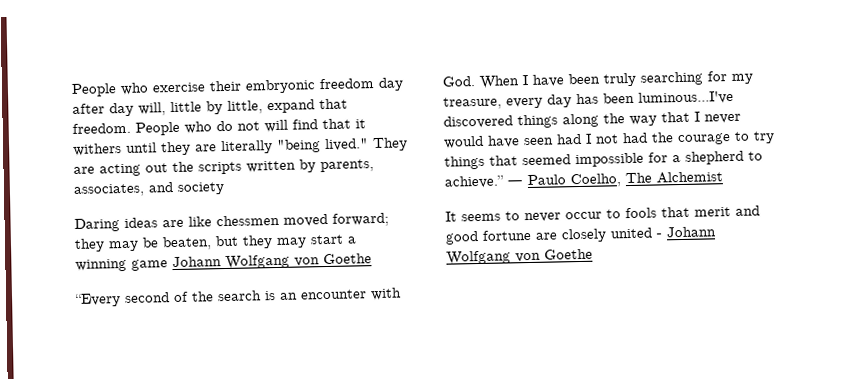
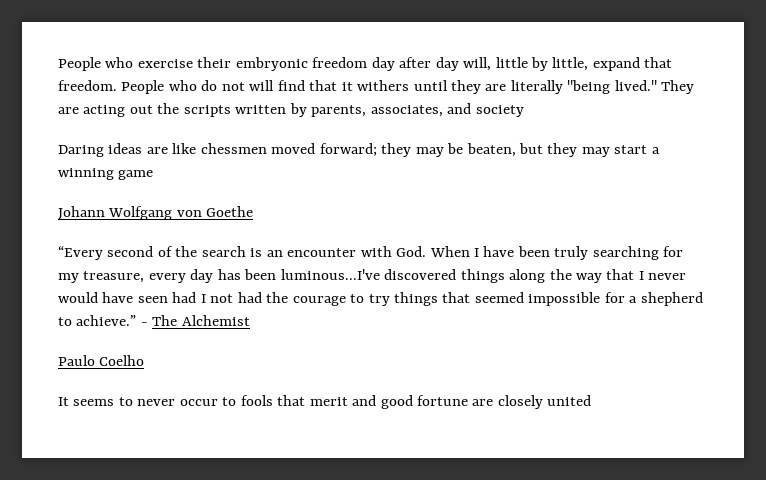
(168, 265) none -> (154, 175) //
[507,173,621,188] ― Paulo Coelho, -> [140,322,148,326] -
(723, 177) none -> [58,355,145,366] // Paulo Coelho
[656,226,716,238] [446,248,593,265] - Johann Wolfgang von Goethe -> (592, 400) none

